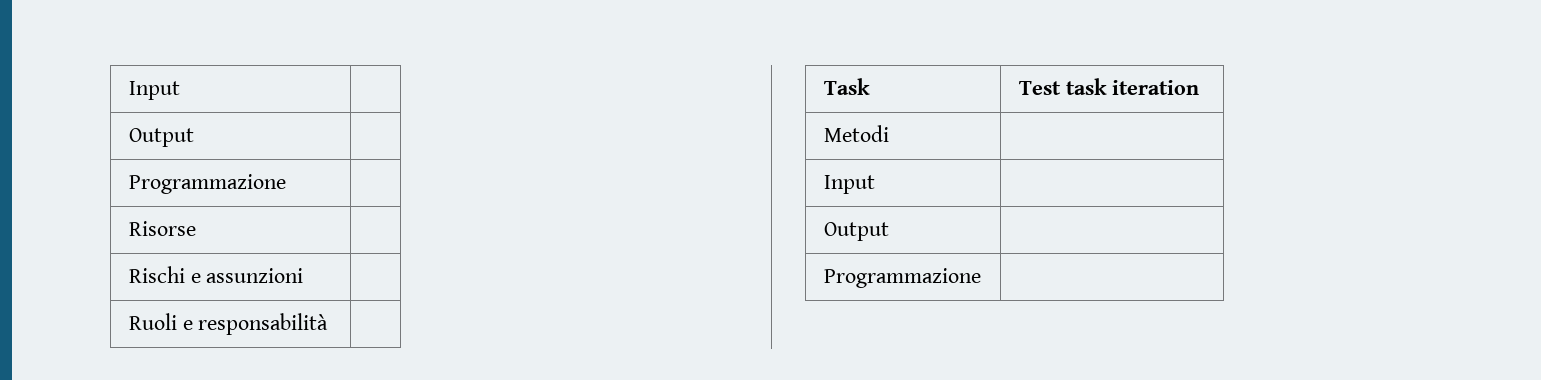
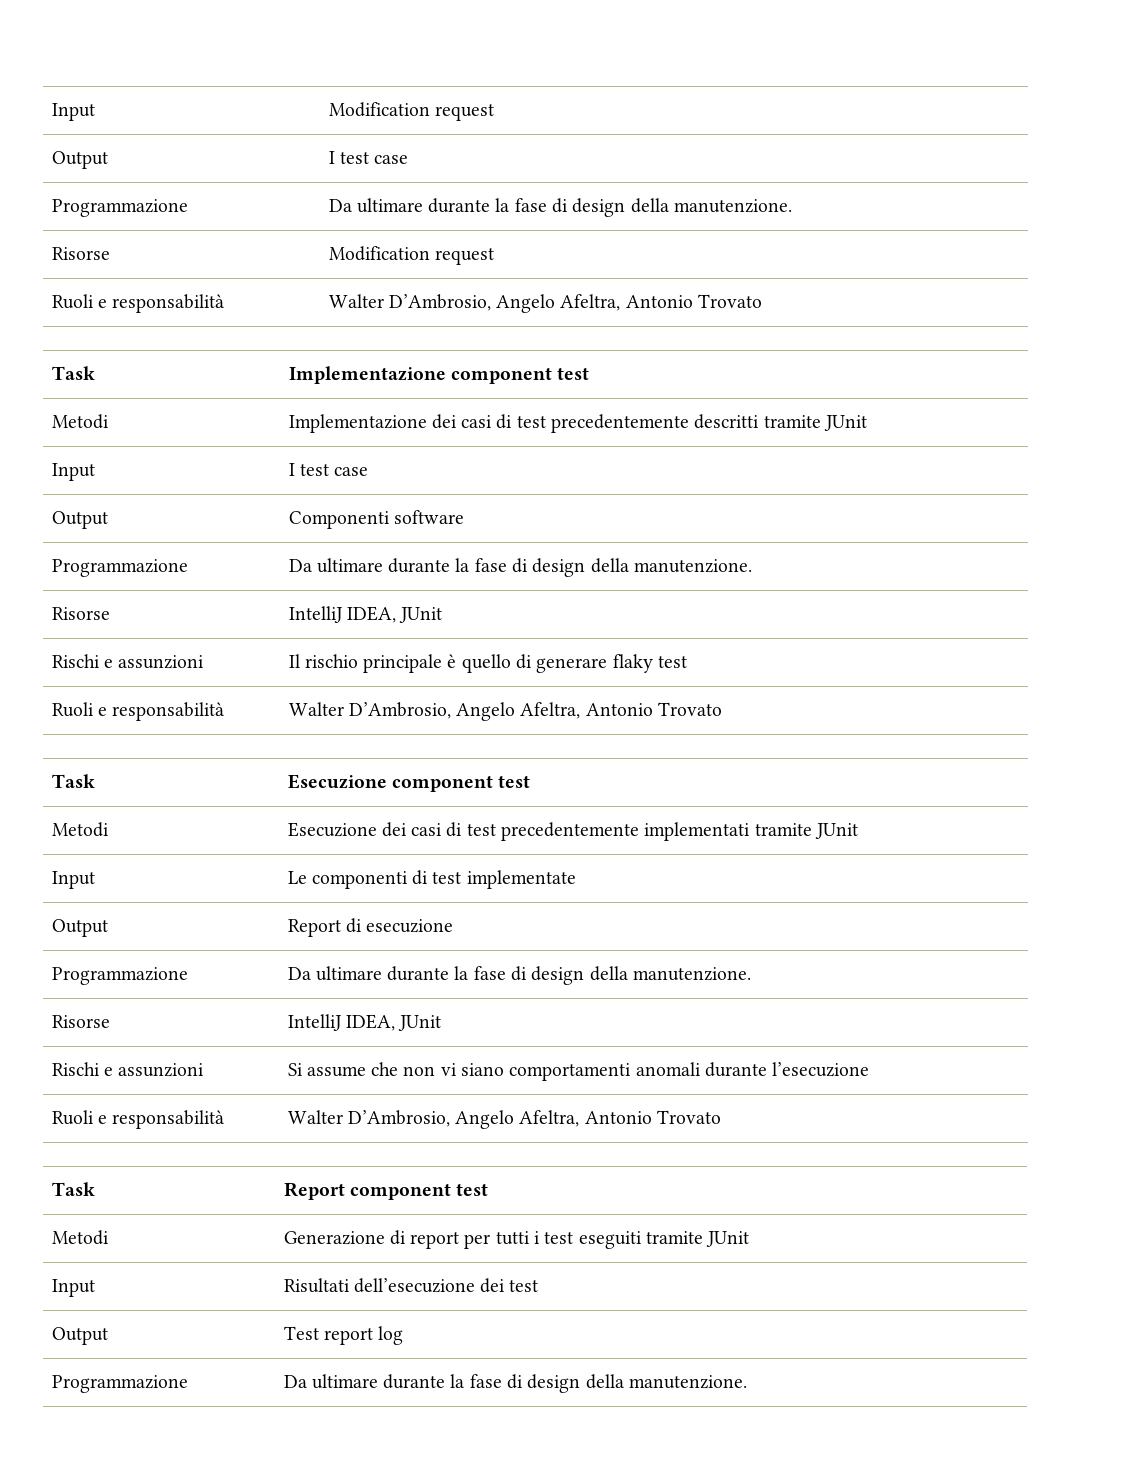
[128,81,180,100] [128,128,194,147] [128,174,286,194] [128,221,196,236] [128,266,304,283] [128,313,329,335] [823,78,870,95] [1018,78,1200,95] [823,125,889,142] [823,175,875,194] [823,222,889,241] [823,268,981,288] Input | // Output | // Programmazione | // Risorse | // Rischi e assunzioni | // Ruoli e responsabilità | // Task | Test task iteration // Metodi | // Input | // Output | // Programmazione | -> [51,103,95,121] [328,102,494,121] [51,151,108,169] [328,151,409,164] [51,199,188,217] [328,198,792,217] [51,247,110,260] [328,246,494,265] [51,294,225,313] [328,294,763,313] [51,366,95,380] [288,366,590,384] [51,414,109,429] [288,414,867,433] [51,463,95,481] [288,463,369,476] [51,511,108,529] [288,510,464,529] [51,559,188,577] [288,558,752,577] [51,607,110,620] [288,606,443,623] [51,654,205,669] [288,654,687,673] [51,702,225,721] [288,702,723,721] [51,774,95,788] [287,774,531,792] [51,822,109,837] [287,822,858,841] [51,871,95,889] [287,870,576,889] [51,919,108,937] [287,918,454,937] [51,967,188,985] [287,966,751,985] [51,1015,110,1028] [287,1014,442,1031] [51,1062,205,1077] [287,1062,870,1081] [51,1110,225,1129] [287,1110,722,1129] [51,1182,95,1196] [283,1182,489,1200] [51,1230,109,1245] [283,1230,750,1249] [51,1279,95,1297] [283,1278,539,1293] [51,1327,108,1345] [283,1326,404,1345] [51,1375,188,1393] [283,1374,747,1393] Input | Modification request // Output | I test case // Programmazione | Da ultimare durante la fase di design della manutenzione. // Risorse | Modification request // Ruoli e responsabilità | Walter D’Ambrosio, Angelo Afeltra, Antonio Trovato // Task | Implementazione component test // Metodi | Implementazione dei casi di test precedentemente descritti tramite JUnit // Input | I test case // Output | Componenti software // Programmazione | Da ultimare durante la fase di design della manutenzione. // Risorse | IntelliJ IDEA, JUnit // Rischi e assunzioni | Il rischio principale è quello di generare flaky test // Ruoli e responsabilità | Walter D’Ambrosio, Angelo Afeltra, Antonio Trovato // Task | Esecuzione component test // Metodi | Esecuzione dei casi di test precedentemente implementati tramite JUnit // Input | Le componenti di test implementate // Output | Report di esecuzione // Programmazione | Da ultimare durante la fase di design della manutenzione. // Risorse | IntelliJ IDEA, JUnit // Rischi e assunzioni | Si assume che non vi siano comportamenti anomali durante l’esecuzione // Ruoli e responsabilità | Walter D’Ambrosio, Angelo Afeltra, Antonio Trovato // Task | Report component test // Metodi | Generazione di report per tutti i test eseguiti tramite JUnit // Input | Risultati dell’esecuzione dei test // Output | Test report log // Programmazione | Da ultimare durante la fase di design della manutenzione.

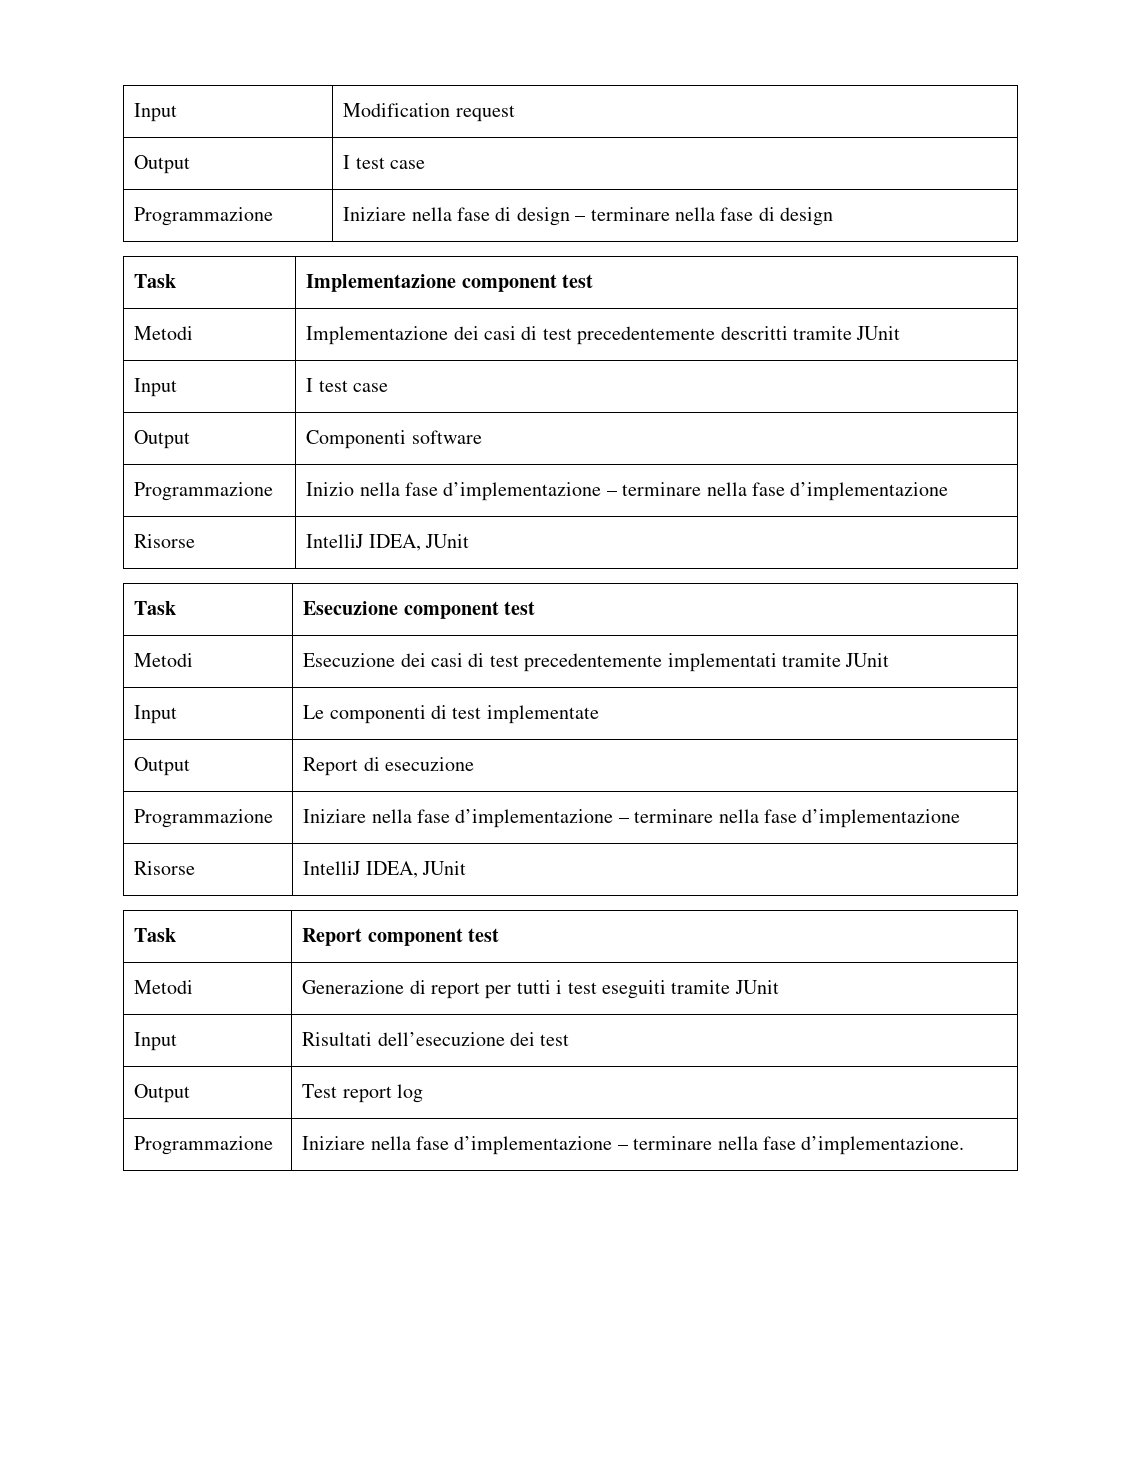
[328,198,792,217] [51,247,110,260] [328,246,494,265] [51,294,225,313] [328,294,763,313] Da ultimare durante la fase di design della manutenzione. // Risorse | Modification request // Ruoli e responsabilità | Walter D’Ambrosio, Angelo Afeltra, Antonio Trovato -> [343,207,834,226] Iniziare nella fase di design – terminare nella fase di design
[288,558,752,577] [51,607,110,620] [288,606,443,623] [51,654,205,669] [288,654,687,673] [51,702,225,721] [288,702,723,721] Da ultimare durante la fase di design della manutenzione. // Risorse | IntelliJ IDEA, JUnit // Rischi e assunzioni | Il rischio principale è quello di generare flaky test // Ruoli e responsabilità | Walter D’Ambrosio, Angelo Afeltra, Antonio Trovato -> [306,482,949,501] [134,534,196,548] [306,534,470,551] Inizio nella fase d’implementazione – terminare nella fase d’implementazione // Risorse | IntelliJ IDEA, JUnit
[287,966,751,985] [51,1015,110,1028] [287,1014,442,1031] [51,1062,205,1077] [287,1062,870,1081] [51,1110,225,1129] [287,1110,722,1129] Da ultimare durante la fase di design della manutenzione. // Risorse | IntelliJ IDEA, JUnit // Rischi e assunzioni | Si assume che non vi siano comportamenti anomali durante l’esecuzione // Ruoli e responsabilità | Walter D’Ambrosio, Angelo Afeltra, Antonio Trovato -> [303,809,961,828] [134,861,196,875] [303,861,467,878] Iniziare nella fase d’implementazione – terminare nella fase d’implementazione // Risorse | IntelliJ IDEA, JUnit
[283,1374,747,1393] Da ultimare durante la fase di design della manutenzione. -> [302,1136,965,1155] Iniziare nella fase d’implementazione – terminare nella fase d’implementazione.

